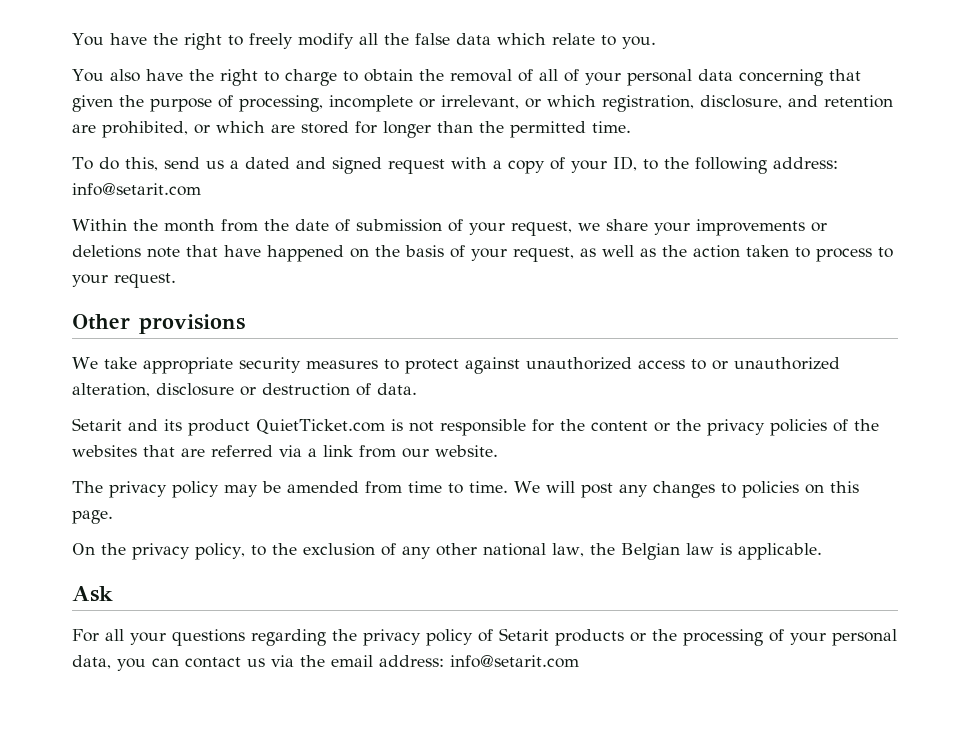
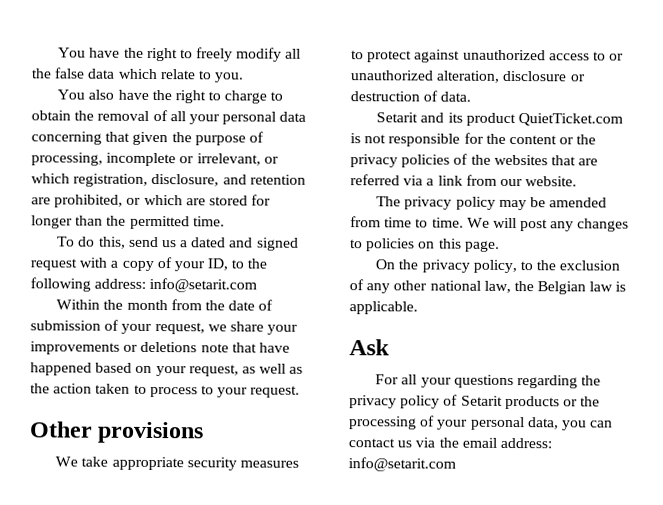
[563,69,579,82] of -> (186, 116) none
[350,245,465,258] on the basis of -> [95,362,153,374] based on

